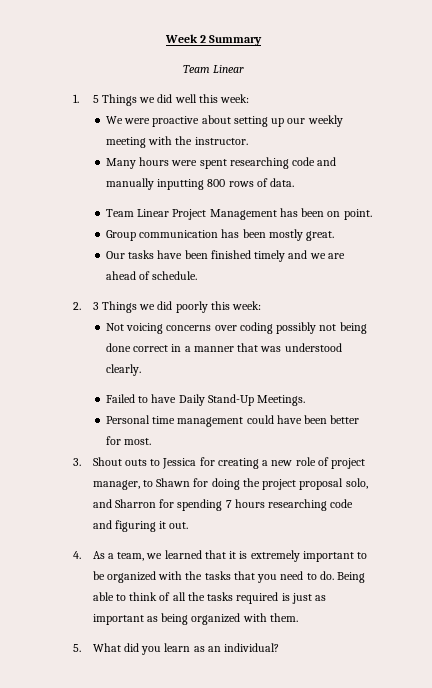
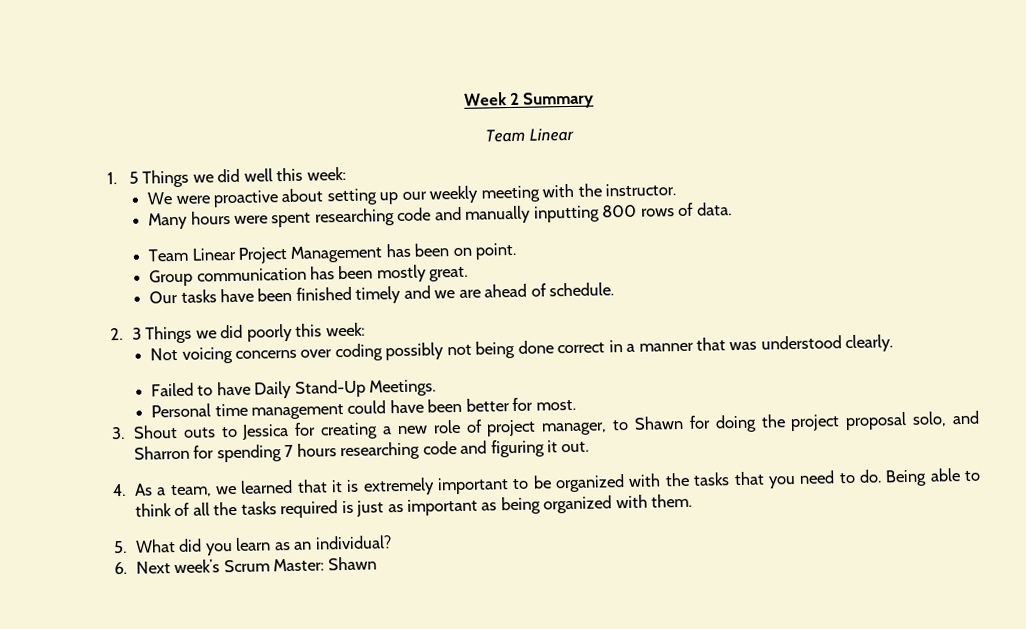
(280, 647) none -> [113,556,377,575] // 6. Next week’s Scrum Master: Shawn

